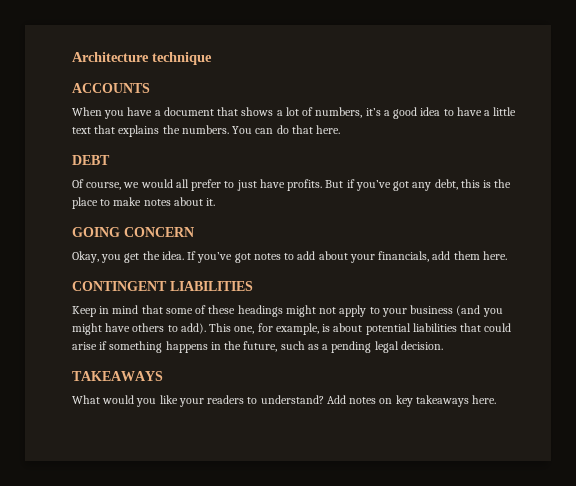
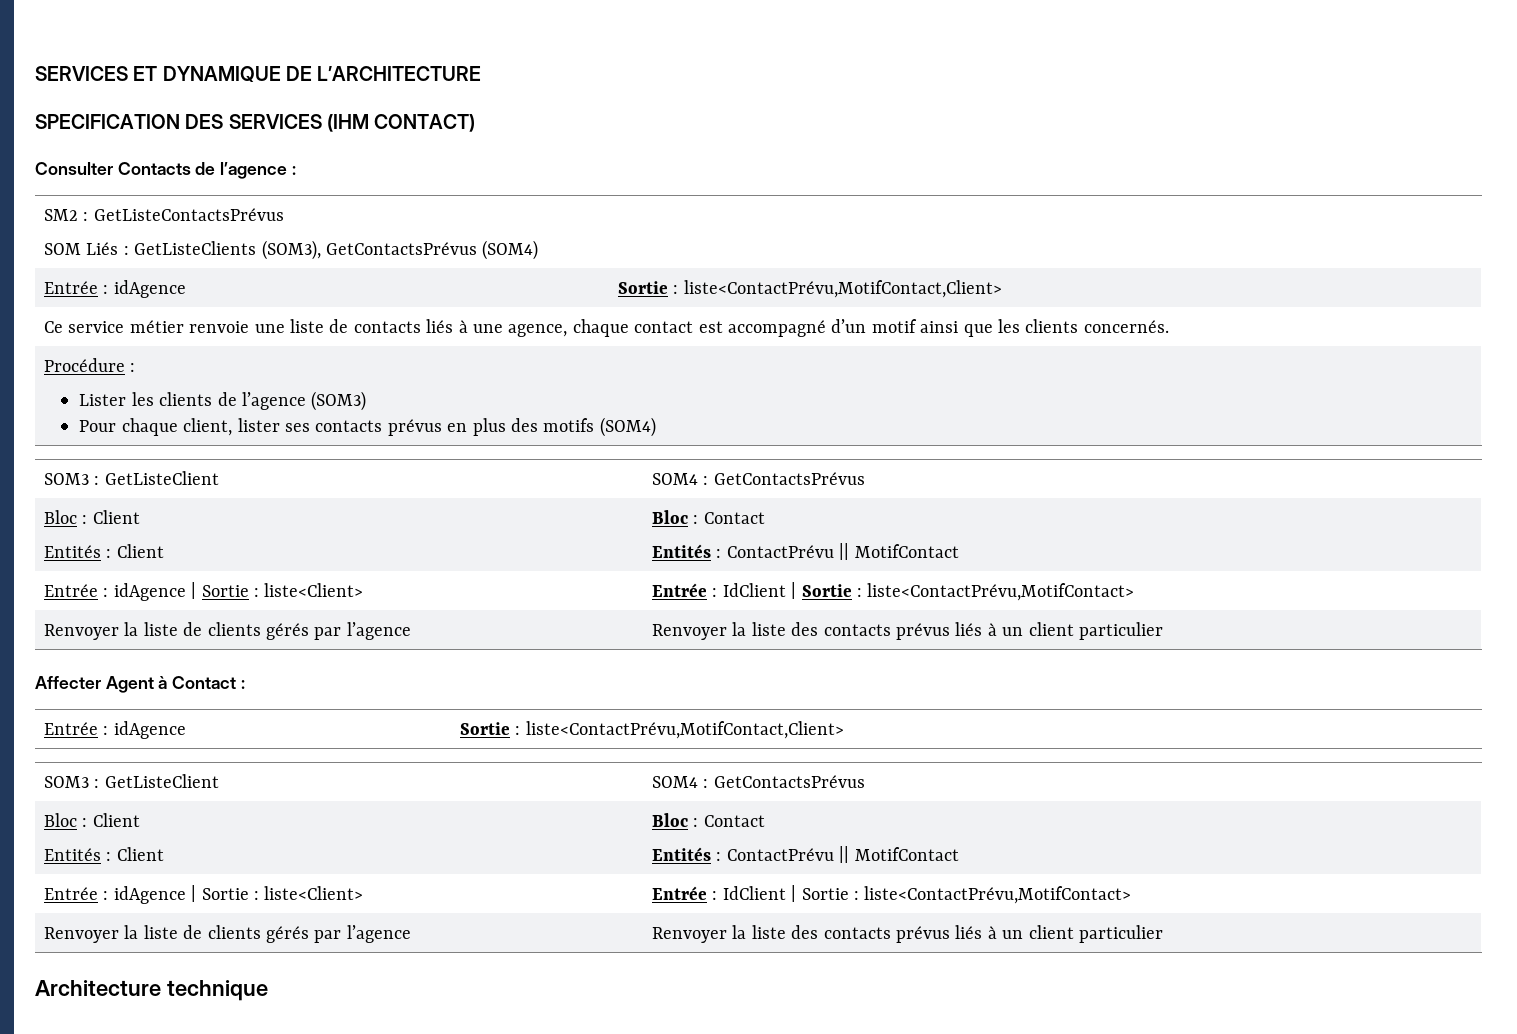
[72,52,212,65] [72,83,150,93] [72,107,517,119] [72,125,341,137] [72,155,110,165] [72,179,512,191] [72,197,216,209] [72,227,194,237] [72,251,507,263] [72,281,253,291] [72,305,503,317] [72,323,512,335] [72,341,443,353] [72,371,163,381] [72,395,497,407] Architecture technique // ACCOUNTS // When you have a document that shows a lot of numbers, it’s a good idea to have a little text that explains the numbers. You can do that here. // DEBT // Of course, we would all prefer to just have profits. But if you’ve got any debt, this is the place to make notes about it. // GOING CONCERN // Okay, you get the idea. If you’ve got notes to add about your financials, add them here. // CONTINGENT LIABILITIES // Keep in mind that some of these headings might not apply to your business (and you might have others to add). This one, for example, is about potential liabilities that could arise if something happens in the future, such as a pending legal decision. // TAKEAWAYS // What would you like your readers to understand? Add notes on key takeaways here. -> [35,66,482,82] [35,114,476,132] [35,162,296,179] [44,208,284,221] [44,240,539,260] [44,280,186,298] [618,280,1002,298] [44,319,1169,337] [44,358,136,372] [79,391,367,411] [79,417,656,437] [44,471,219,485] [652,472,865,485] [44,510,140,524] [44,544,164,558] [652,510,765,524] [652,543,959,560] [44,582,364,601] [652,582,1135,601] [44,622,411,640] [652,622,1164,640] [35,676,245,693] [44,721,186,739] [460,721,844,739] [44,774,219,788] [652,775,865,788] [44,813,140,827] [44,847,164,861] [652,813,765,827] [652,846,959,863] [44,885,364,904] [652,885,1132,904] [44,925,411,943] [652,925,1164,943] [35,980,268,1001] SERVICES ET DYNAMIQUE DE L’ARCHITECTURE // SPECIFICATION DES SERVICES (IHM CONTACT) // Consulter Contacts de l’agence : // SM2 : GetListeContactsPrévus // SOM Liés : GetListeClients (SOM3), GetContactsPrévus (SOM4) // Entrée : idAgence | Sortie : liste<ContactPrévu,MotifContact,Client> // Ce service métier renvoie une liste de contacts liés à une agence, chaque contact est accompagné d’un motif ainsi que les clients concernés. // Procédure : // Lister les clients de l’agence (SOM3) // Pour chaque client, lister ses contacts prévus en plus des motifs (SOM4) // SOM3 : GetListeClient | SOM4 : GetContactsPrévus // Bloc : Client // Entités : Client | Bloc : Contact // Entités : ContactPrévu || MotifContact // Entrée : idAgence | Sortie : liste<Client> | Entrée : IdClient | Sortie : liste<ContactPrévu,MotifContact> // Renvoyer la liste de clients gérés par l’agence | Renvoyer la liste des contacts prévus liés à un client particulier // Affecter Agent à Contact : // Entrée : idAgence | Sortie : liste<ContactPrévu,MotifContact,Client> // SOM3 : GetListeClient | SOM4 : GetContactsPrévus // Bloc : Client // Entités : Client | Bloc : Contact // Entités : ContactPrévu || MotifContact // Entrée : idAgence | Sortie : liste<Client> | Entrée : IdClient | Sortie : liste<ContactPrévu,MotifContact> // Renvoyer la liste de clients gérés par l’agence | Renvoyer la liste des contacts prévus liés à un client particulier // Architecture technique

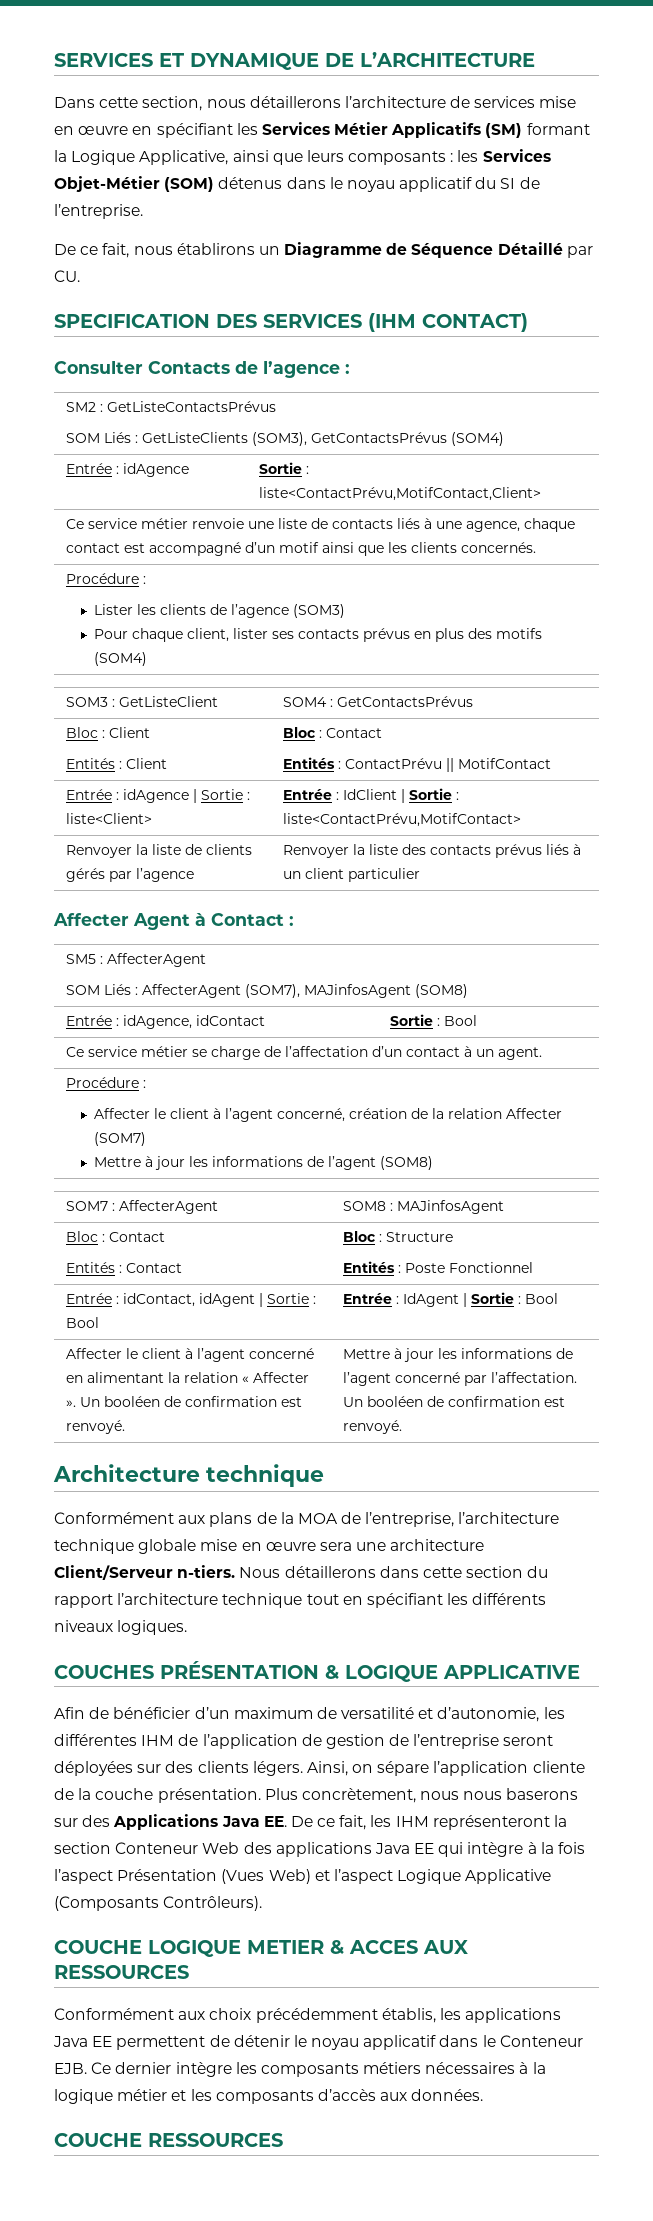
(482, 73) none -> [54,96,577,111] [54,122,590,138] [54,149,551,165] [54,176,540,192] [54,204,143,219] [54,242,593,258] [54,270,80,282] // Dans cette section, nous détaillerons l’architecture de services mise en œuvre en spécifiant les Services Métier Applicatifs (SM) formant la Logique Applicative, ainsi que leurs composants : les Services Objet-Métier (SOM) détenus dans le noyau applicatif du SI de l’entreprise. // De ce fait, nous établirons un Diagramme de Séquence Détaillé par CU.
[44,721,186,739] [460,721,844,739] [44,774,219,788] [652,775,865,788] [44,813,140,827] [44,847,164,861] [652,813,765,827] [652,846,959,863] [44,885,364,904] [652,885,1132,904] [44,925,411,943] [652,925,1164,943] [35,980,268,1001] // Entrée : idAgence | Sortie : liste<ContactPrévu,MotifContact,Client> // SOM3 : GetListeClient | SOM4 : GetContactsPrévus // Bloc : Client // Entités : Client | Bloc : Contact // Entités : ContactPrévu || MotifContact // Entrée : idAgence | Sortie : liste<Client> | Entrée : IdClient | Sortie : liste<ContactPrévu,MotifContact> // Renvoyer la liste de clients gérés par l’agence | Renvoyer la liste des contacts prévus liés à un client particulier // Architecture technique -> [65,953,206,967] [65,984,468,998] [65,1015,265,1029] [389,1014,477,1026] [65,1046,542,1060] [65,1077,146,1088] [93,1108,562,1122] [93,1132,146,1146] [93,1156,433,1170] [65,1200,218,1214] [342,1200,504,1214] [65,1231,165,1242] [65,1262,182,1273] [342,1231,453,1242] [342,1261,533,1273] [65,1293,316,1307] [65,1317,99,1328] [342,1292,558,1307] [65,1348,314,1362] [65,1372,309,1383] [65,1396,302,1407] [65,1420,125,1434] [342,1348,573,1362] [342,1372,577,1386] [342,1396,565,1407] [342,1420,402,1434] [53,1464,324,1487] [54,1512,560,1527] [54,1539,485,1554] [54,1565,549,1580] [54,1593,547,1608] [54,1620,188,1635] [54,1661,580,1682] [54,1707,565,1722] [54,1734,554,1749] [54,1761,585,1776] [54,1788,579,1803] [54,1814,568,1830] [54,1842,586,1857] [54,1869,552,1884] [54,1896,263,1911] [54,1940,468,1957] [54,1965,189,1979] [54,2008,562,2023] [53,2035,583,2050] [54,2062,546,2077] [54,2089,484,2104] [54,2133,283,2147] // SM5 : AffecterAgent // SOM Liés : AffecterAgent (SOM7), MAJinfosAgent (SOM8) // Entrée : idAgence, idContact | Sortie : Bool // Ce service métier se charge de l’affectation d’un contact à un agent. // Procédure : // Affecter le client à l’agent concerné, création de la relation Affecter (SOM7) // Mettre à jour les informations de l’agent (SOM8) // SOM7 : AffecterAgent | SOM8 : MAJinfosAgent // Bloc : Contact // Entités : Contact | Bloc : Structure // Entités : Poste Fonctionnel // Entrée : idContact, idAgent | Sortie : Bool | Entrée : IdAgent | Sortie : Bool // Affecter le client à l’agent concerné en alimentant la relation « Affecter ». Un booléen de confirmation est renvoyé. | Mettre à jour les informations de l’agent concerné par l’affectation. Un booléen de confirmation est renvoyé. // Architecture technique // Conformément aux plans de la MOA de l’entreprise, l’architecture technique globale mise en œuvre sera une architecture Client/Serveur n-tiers. Nous détaillerons dans cette section du rapport l’architecture technique tout en spécifiant les différents niveaux logiques. // COUCHES PRÉSENTATION & LOGIQUE APPLICATIVE // Afin de bénéficier d’un maximum de versatilité et d’autonomie, les différentes IHM de l’application de gestion de l’entreprise seront déployées sur des clients légers. Ainsi, on sépare l’application cliente de la couche présentation. Plus concrètement, nous nous baserons sur des Applications Java EE. De ce fait, les IHM représenteront la section Conteneur Web des applications Java EE qui intègre à la fois l’aspect Présentation (Vues Web) et l’aspect Logique Applicative (Composants Contrôleurs). // COUCHE LOGIQUE METIER & ACCES AUX RESSOURCES // Conformément aux choix précédemment établis, les applications Java EE permettent de détenir le noyau applicatif dans le Conteneur EJB. Ce dernier intègre les composants métiers nécessaires à la logique métier et les composants d’accès aux données. // COUCHE RESSOURCES

